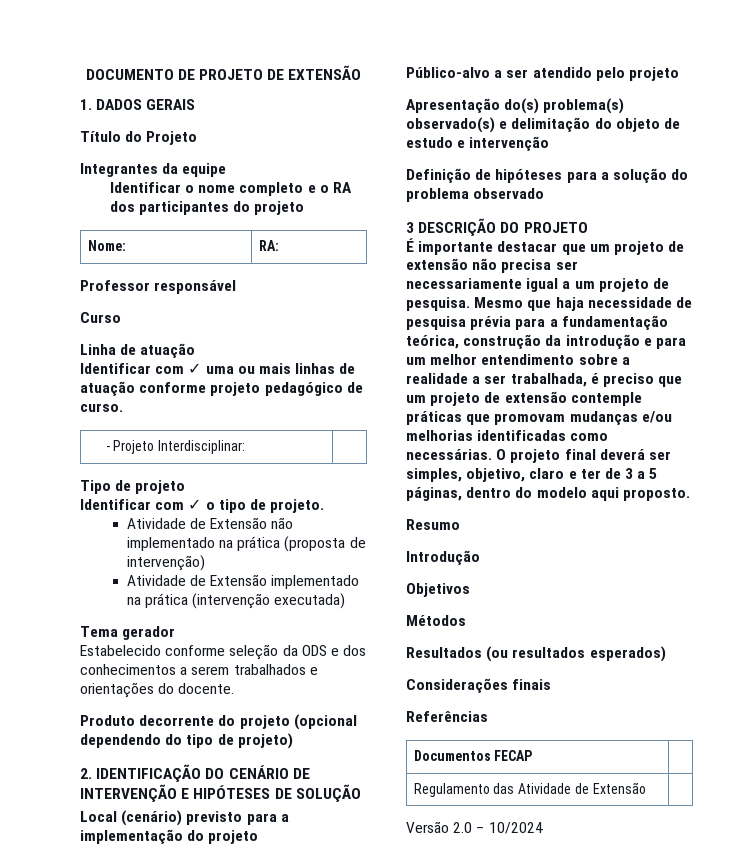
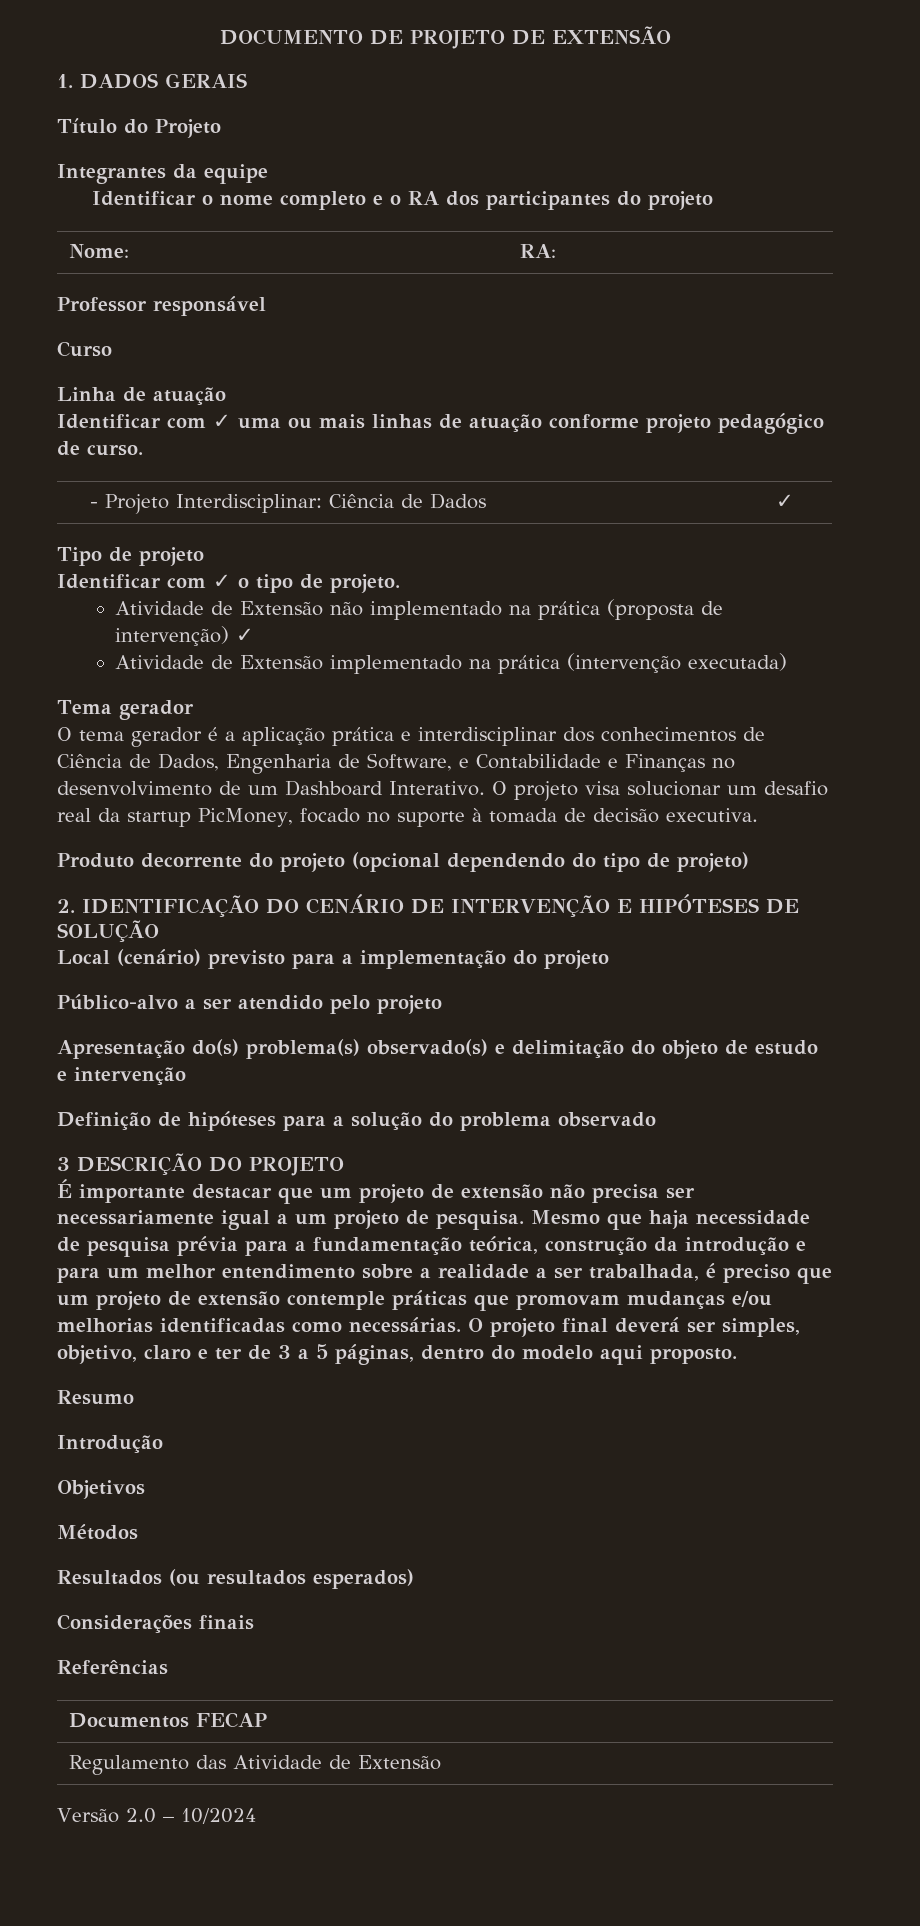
(246, 447) | -> [328,493,486,509] [775,494,794,508] Ciência de Dados | ✓
(205, 563) none -> [235,628,254,642] ✓
[80,644,367,660] [80,664,318,675] [80,682,235,698] Estabelecido conforme seleção da ODS e dos conhecimentos a serem trabalhados e orientações do docente. -> [57,727,765,747] [57,753,735,774] [57,780,828,801] [57,808,758,827] O tema gerador é a aplicação prática e interdisciplinar dos conhecimentos de Ciência de Dados, Engenharia de Software, e Contabilidade e Finanças no desenvolvimento de um Dashboard Interativo. O projeto visa solucionar um desafio real da startup PicMoney, focado no suporte à tomada de decisão executiva.

